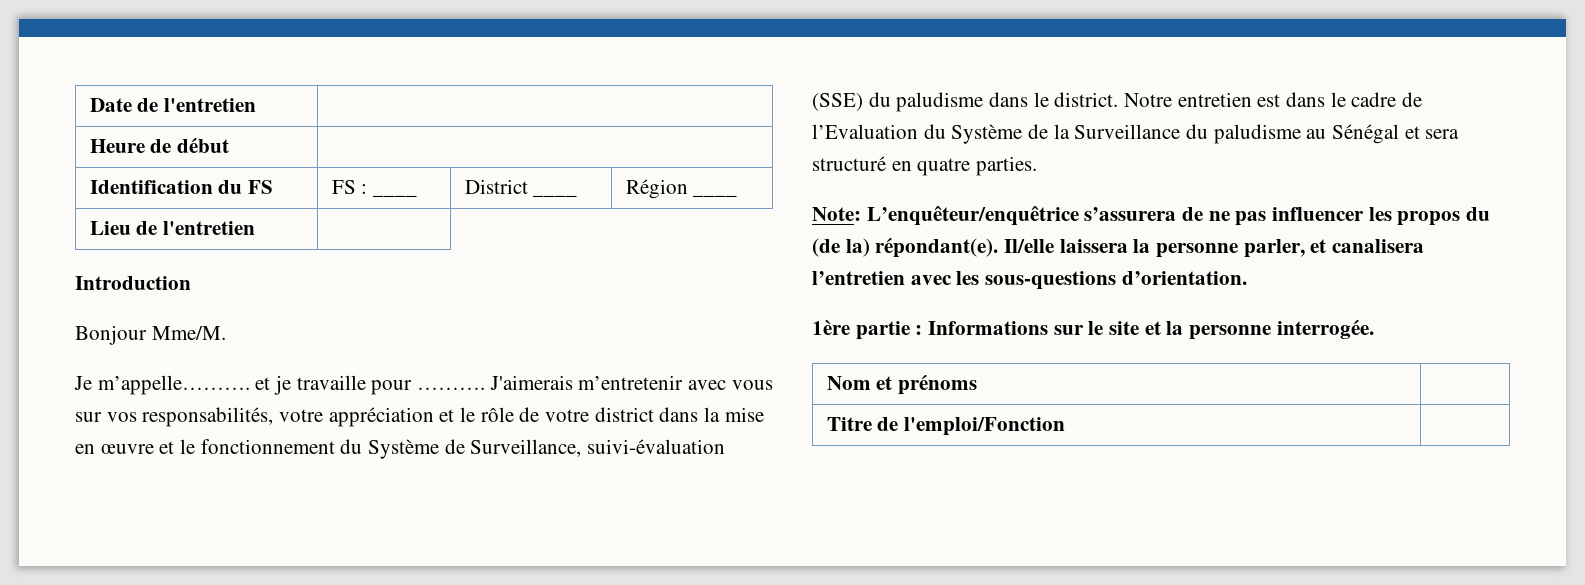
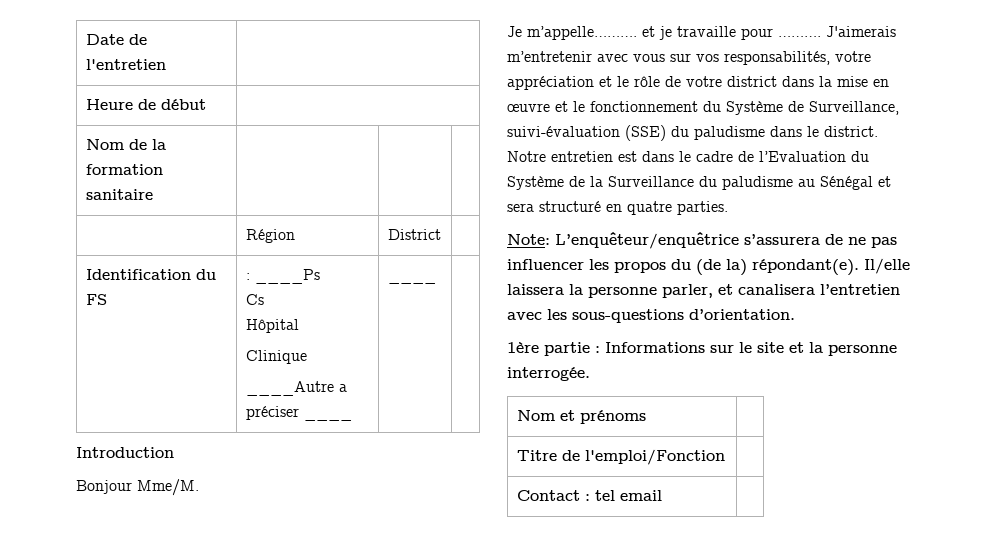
[89,180,273,194] [331,180,368,194] [372,194,417,197] [464,179,528,194] [533,194,578,197] [625,179,738,199] [89,221,255,235] Identification du FS | FS : ____ | District ____ | Région ____ // Lieu de l'entretien -> [85,139,166,150] [85,164,163,175] [85,189,153,200] [245,229,295,243] [387,229,441,240] [85,269,216,280] [85,294,107,305] [245,269,320,284] [245,294,264,305] [245,319,299,333] [245,350,307,364] [245,381,347,396] [245,406,352,421] [387,280,436,284] Nom de la formation sanitaire | | | // | Région | District | // Identification du FS | : ____Ps // Cs // Hôpital // Clinique // ____Autre a préciser ____ | ____
(1065, 426) none -> [516,490,662,501] // Contact : tel email |

